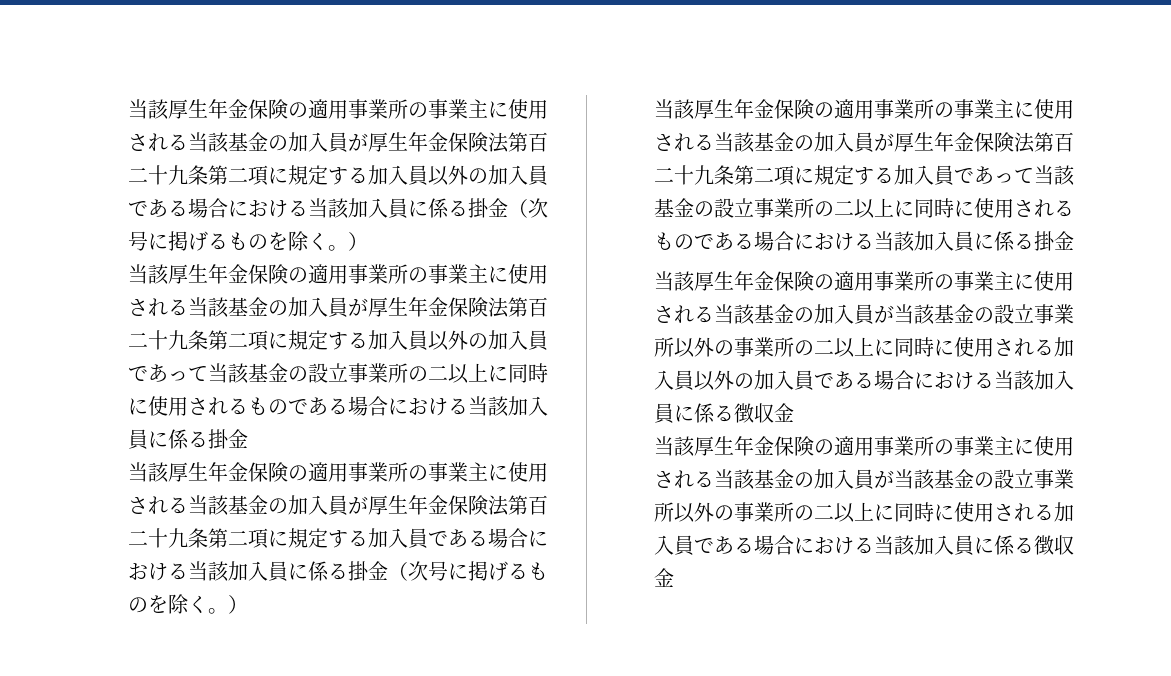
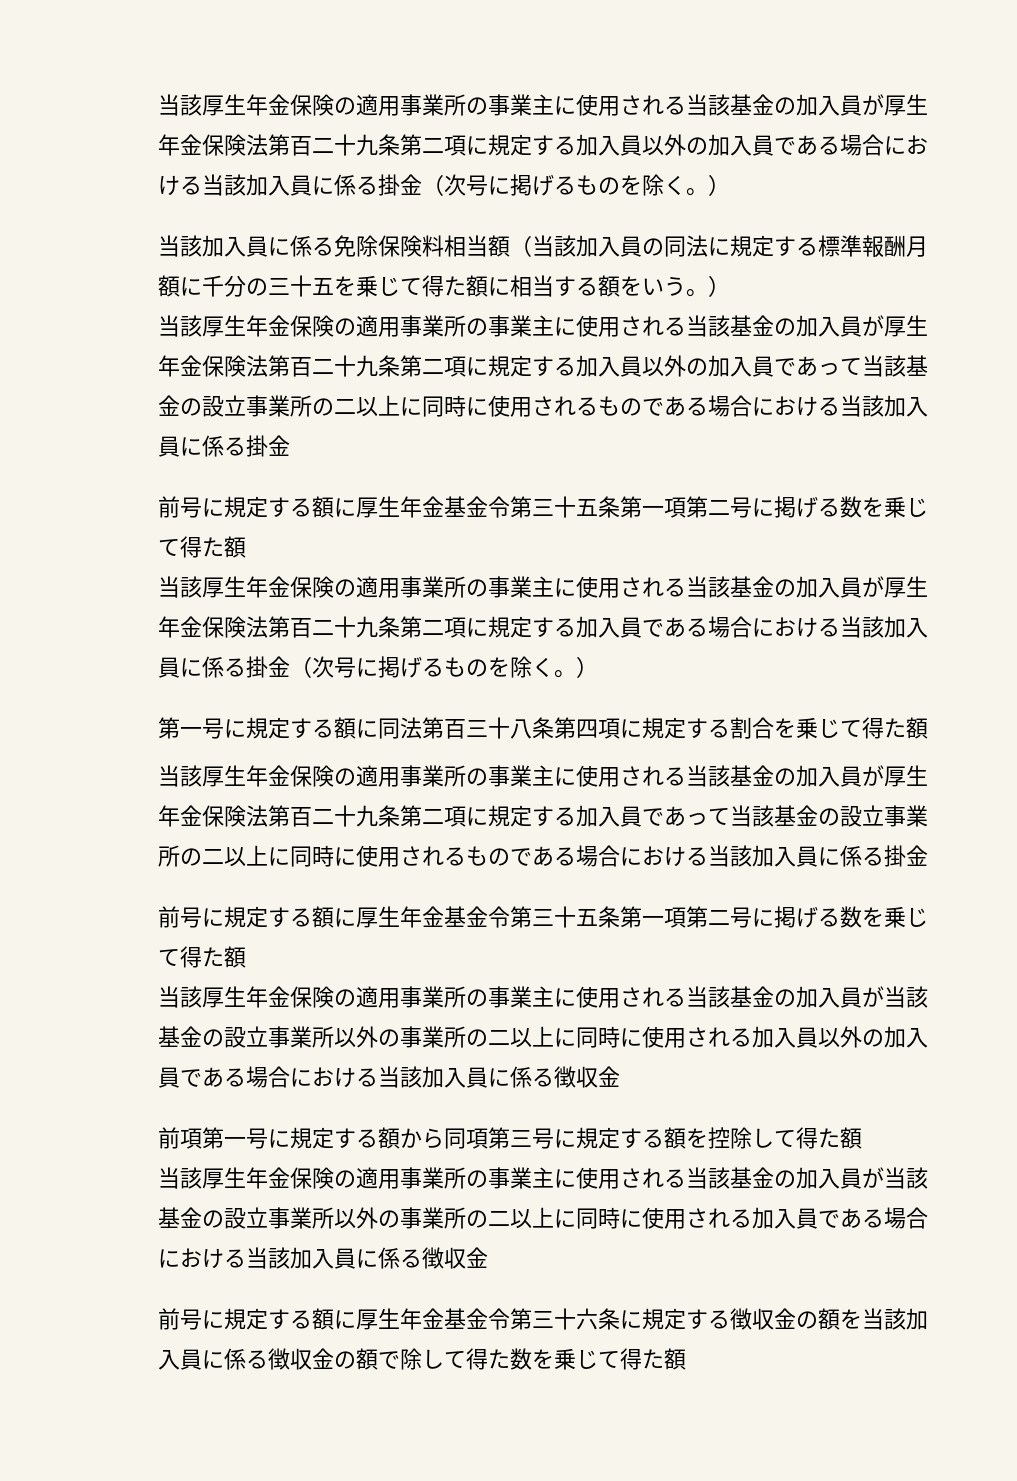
(369, 241) none -> [158,235,929,258] [158,275,731,297] // 当該加入員に係る免除保険料相当額（当該加入員の同法に規定する標準報酬月額に千分の三十五を乗じて得た額に相当する額をいう。）
(249, 438) none -> [158,496,929,518] [158,536,247,558] // 前号に規定する額に厚生年金基金令第三十五条第一項第二号に掲げる数を乗じて得た額
(249, 604) none -> [158,717,929,739] // 第一号に規定する額に同法第百三十八条第四項に規定する割合を乗じて得た額
(1075, 240) none -> [158,906,929,928] [158,946,247,968] // 前号に規定する額に厚生年金基金令第三十五条第一項第二号に掲げる数を乗じて得た額
(795, 412) none -> [158,1127,863,1149] // 前項第一号に規定する額から同項第三号に規定する額を控除して得た額
(675, 577) none -> [158,1308,929,1330] [158,1348,687,1370] // 前号に規定する額に厚生年金基金令第三十六条に規定する徴収金の額を当該加入員に係る徴収金の額で除して得た数を乗じて得た額

